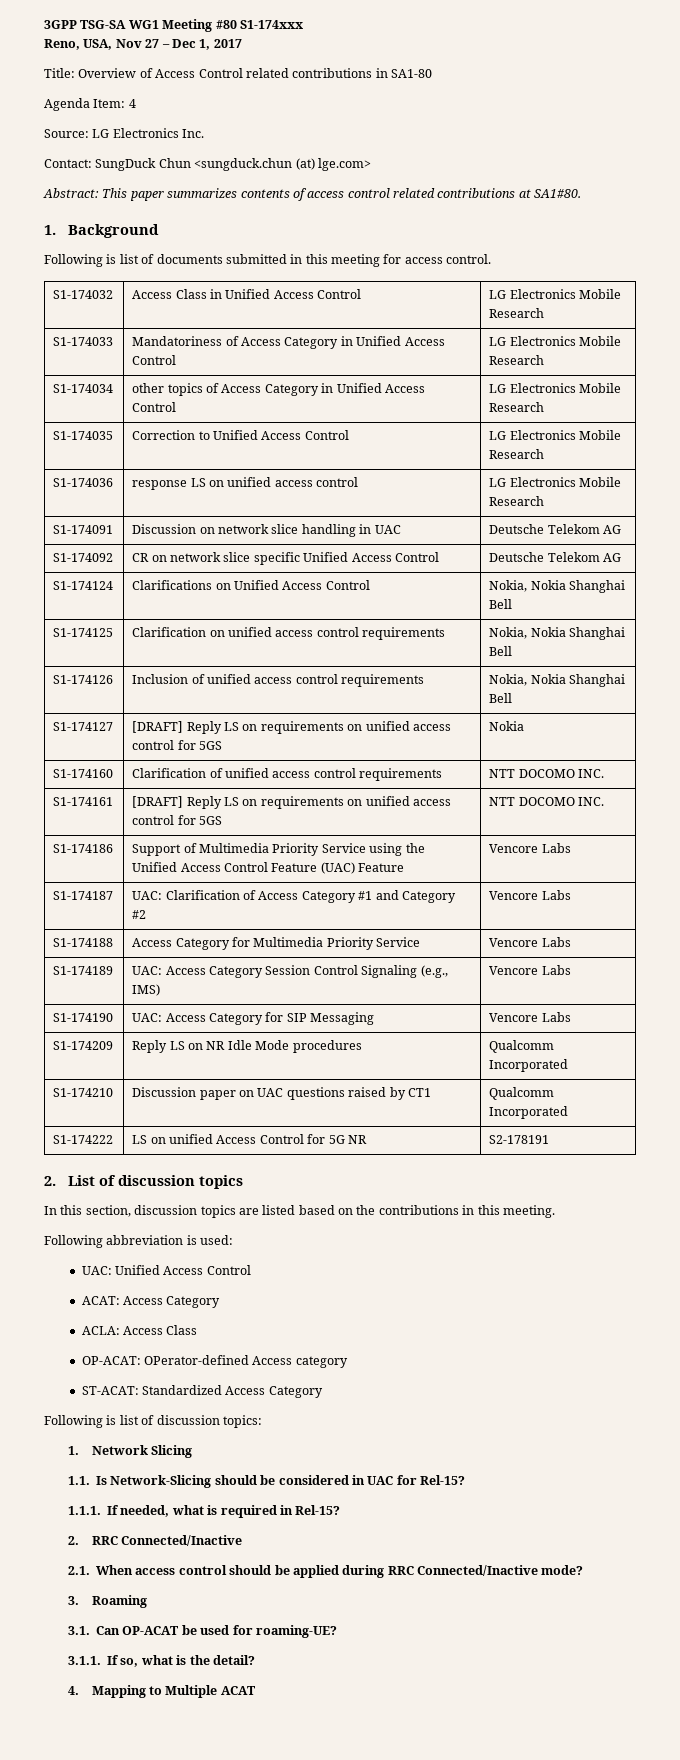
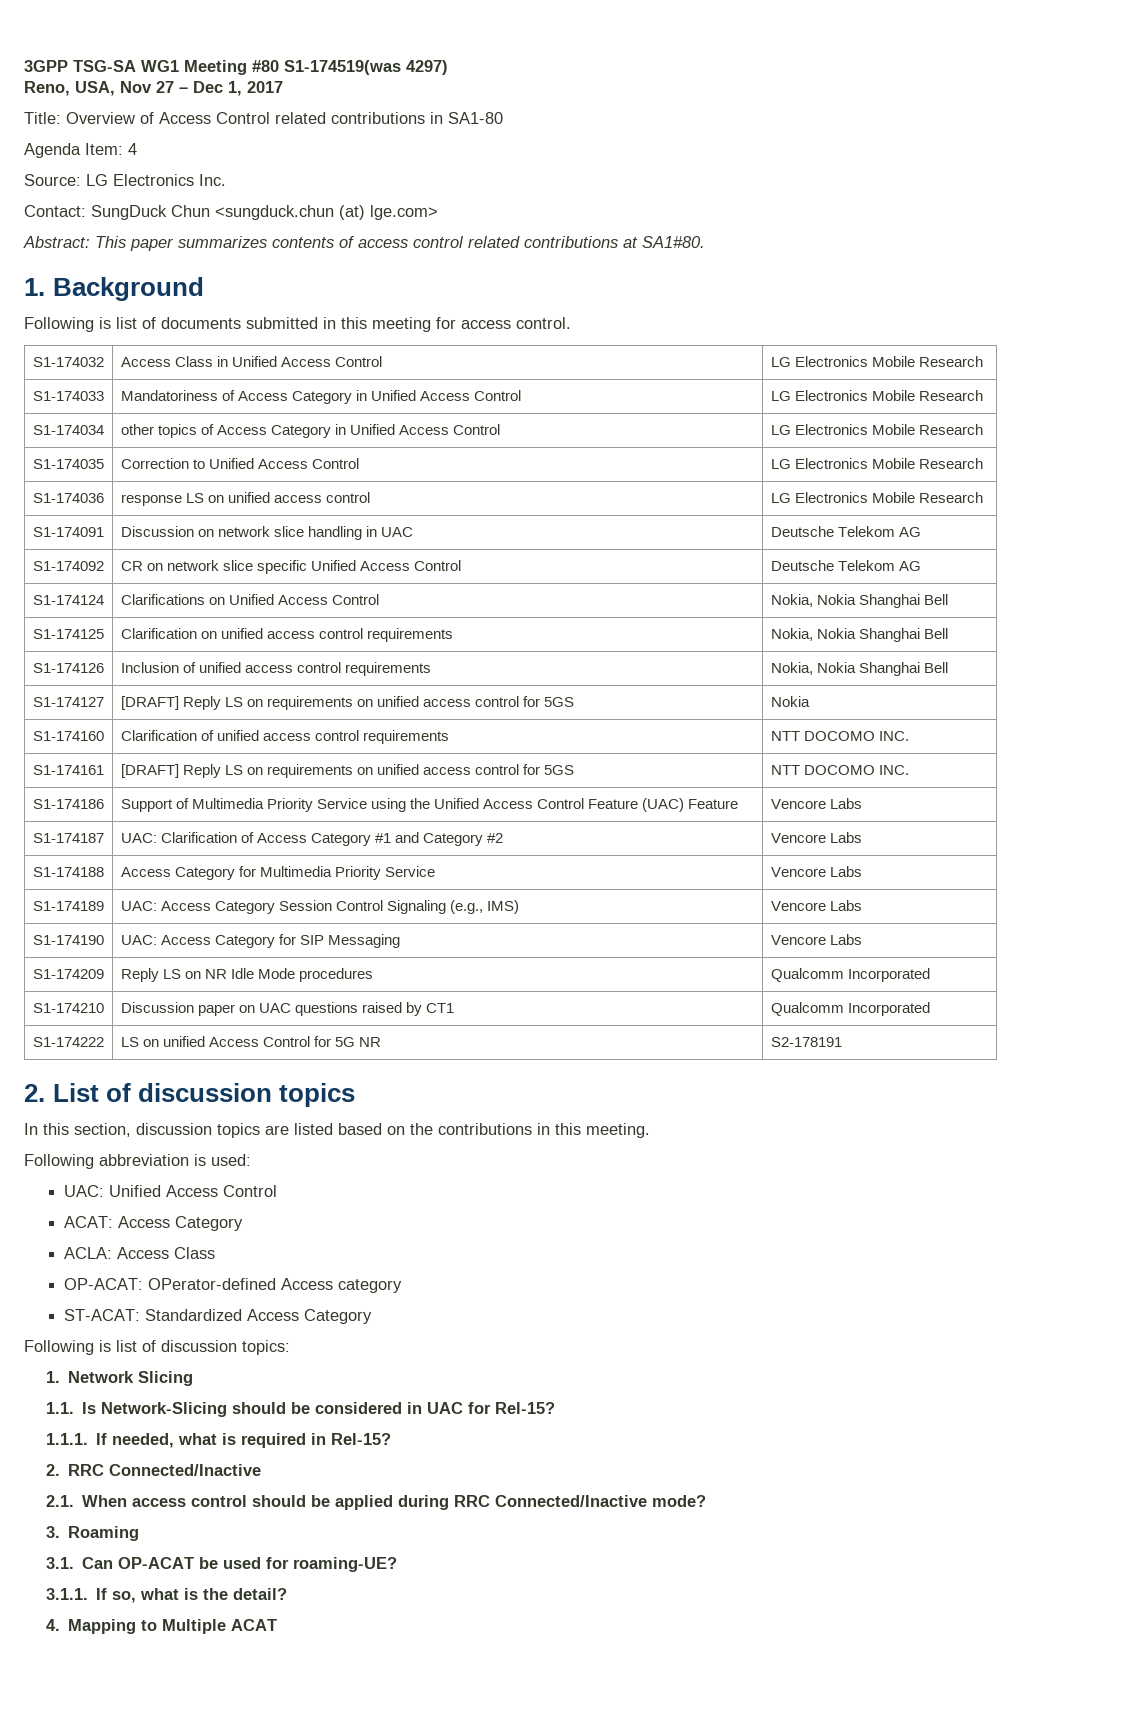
[239,20,303,29] S1-174xxx -> [284,60,448,75] S1-174519(was 4297)

